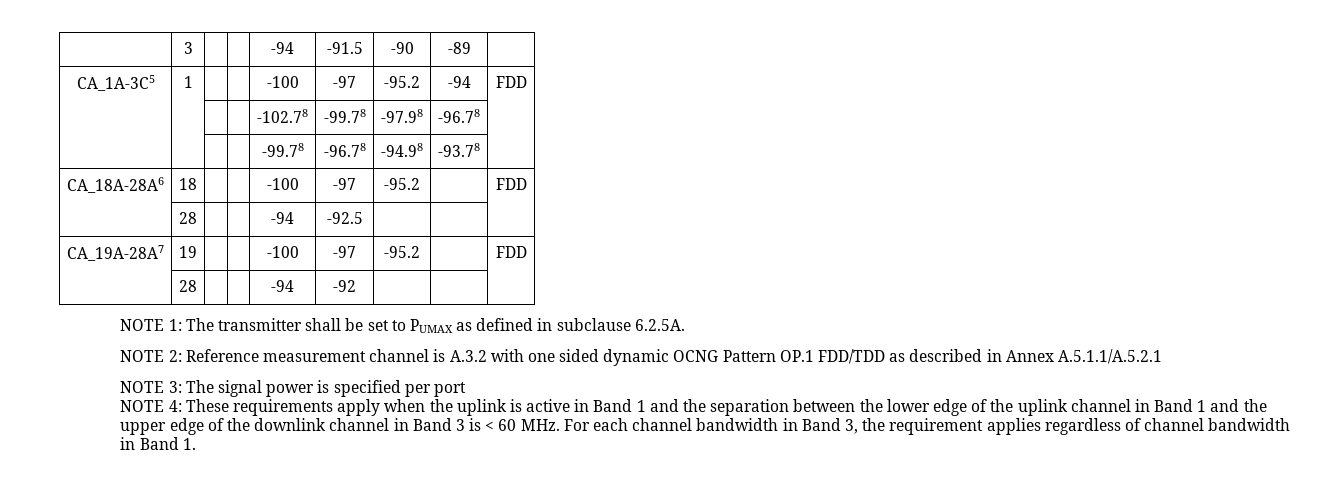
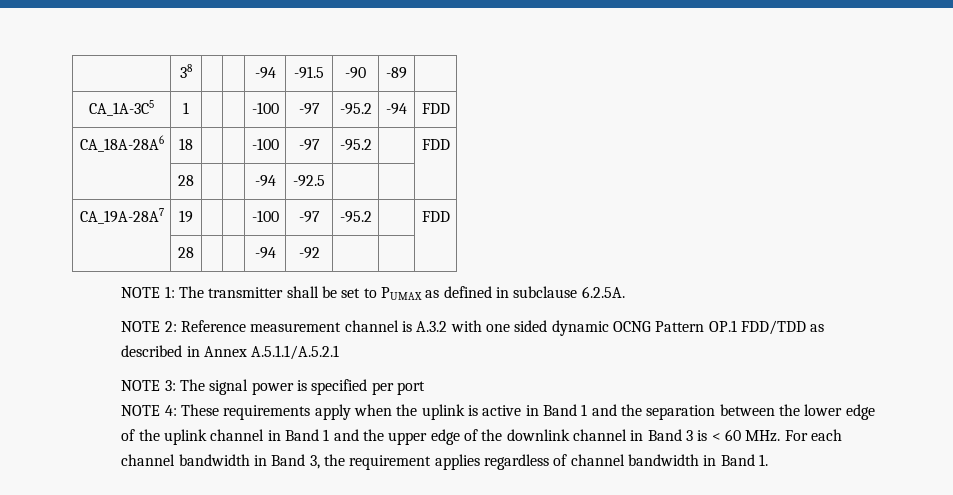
[183,42,193,54] | 3 -> [180,64,193,78] | 38
[257,109,308,123] [323,109,366,123] [381,109,423,123] [438,109,480,123] [261,143,304,157] [323,143,366,157] [381,143,423,157] [438,143,480,157] // | | | | -102.78 | -99.78 | -97.98 | -96.78 | // | | | | -99.78 | -96.78 | -94.98 | -93.78 | -> (450, 108) none

